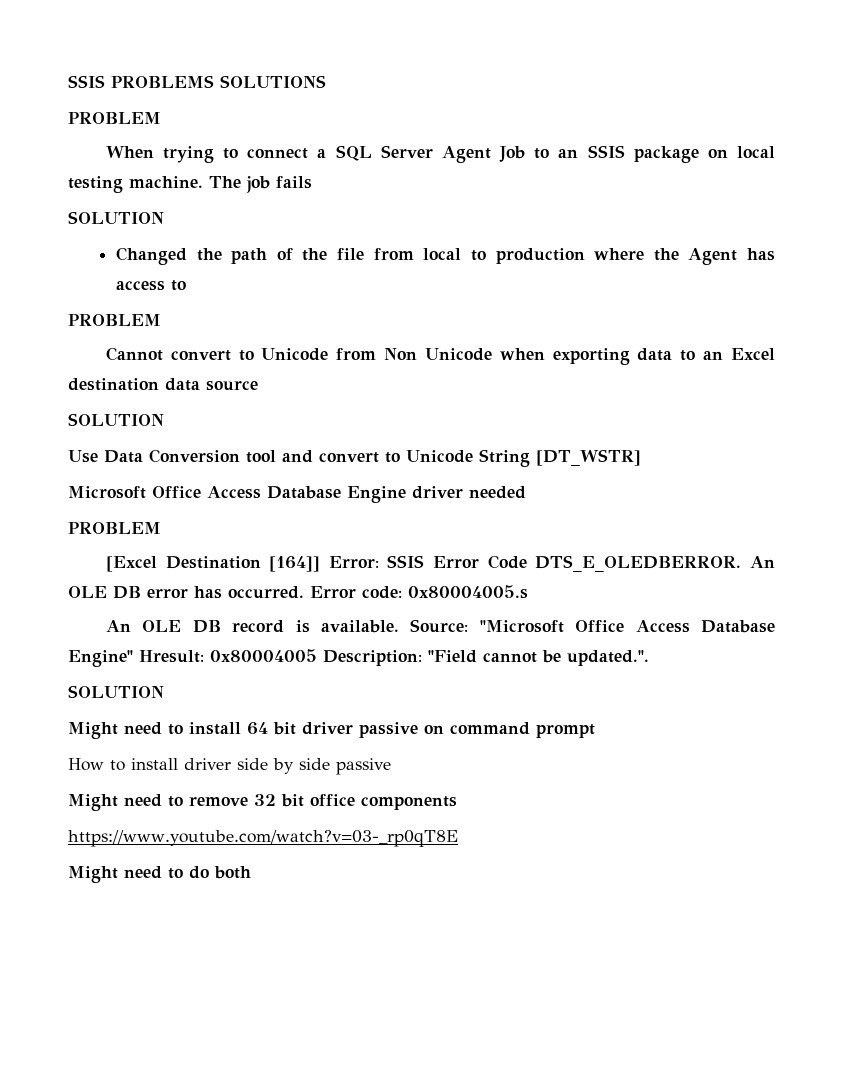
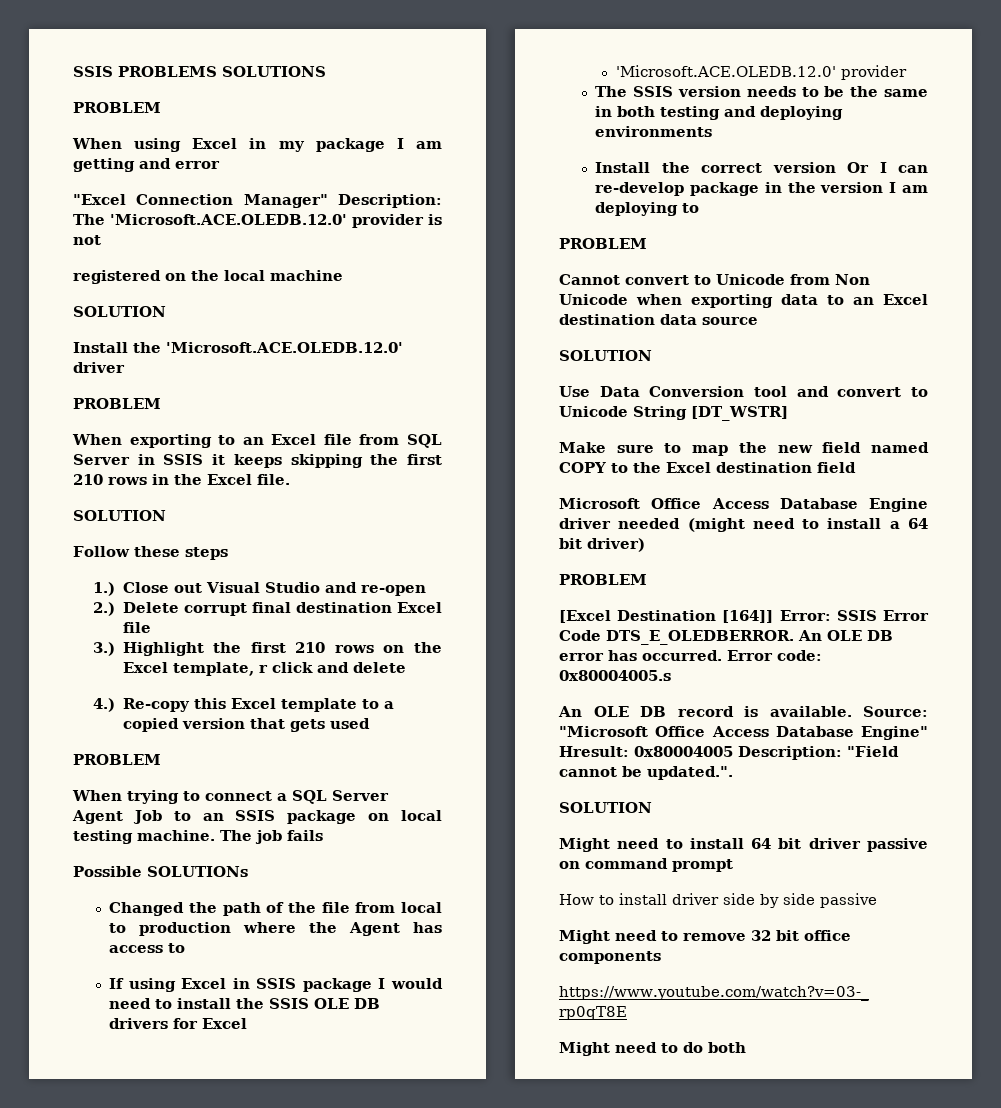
(161, 118) none -> [72,138,442,152] [73,158,220,172] [73,194,442,208] [73,214,442,228] [73,235,101,245] [73,270,343,284] [73,306,166,317] [73,342,403,353] [73,362,125,373] [73,398,161,409] [72,434,442,448] [73,454,443,468] [73,474,290,485] [73,510,166,521] [73,546,228,560] [93,582,426,596] [93,602,443,616] [122,622,151,633] [93,642,442,656] [122,662,406,676] [93,698,394,712] [122,718,370,732] [73,754,161,765] // When using Excel in my package I am getting and error // "Excel Connection Manager" Description: The 'Microsoft.ACE.OLEDB.12.0' provider is not // registered on the local machine // SOLUTION // Install the 'Microsoft.ACE.OLEDB.12.0' driver // PROBLEM // When exporting to an Excel file from SQL Server in SSIS it keeps skipping the first 210 rows in the Excel file. // SOLUTION // Follow these steps // 1.) Close out Visual Studio and re-open // 2.) Delete corrupt final destination Excel file // 3.) Highlight the first 210 rows on the Excel template, r click and delete // 4.) Re-copy this Excel template to a copied version that gets used // PROBLEM
[68,211,164,224] SOLUTION -> [73,866,248,877] Possible SOLUTIONs
(186, 285) none -> [109,978,443,992] [109,998,381,1009] [109,1018,248,1029] [615,65,907,80] [595,86,928,97] [595,106,844,120] [595,126,713,137] [595,162,928,173] [595,182,928,196] [595,202,700,216] // If using Excel in SSIS package I would need to install the SSIS OLE DB drivers for Excel // 'Microsoft.ACE.OLEDB.12.0' provider // The SSIS version needs to be the same in both testing and deploying environments // Install the correct version Or I can re-develop package in the version I am deploying to
(641, 457) none -> [559,442,929,456] [559,462,856,473] // Make sure to map the new field named COPY to the Excel destination field
(526, 492) none -> [687,518,928,532] [559,538,645,552] (might need to install a 64 bit driver)

